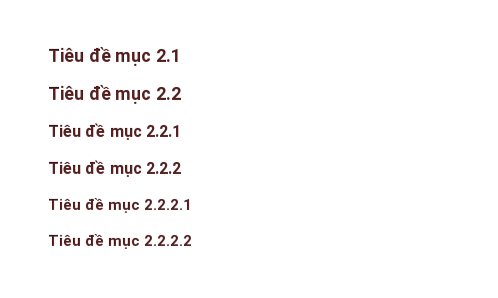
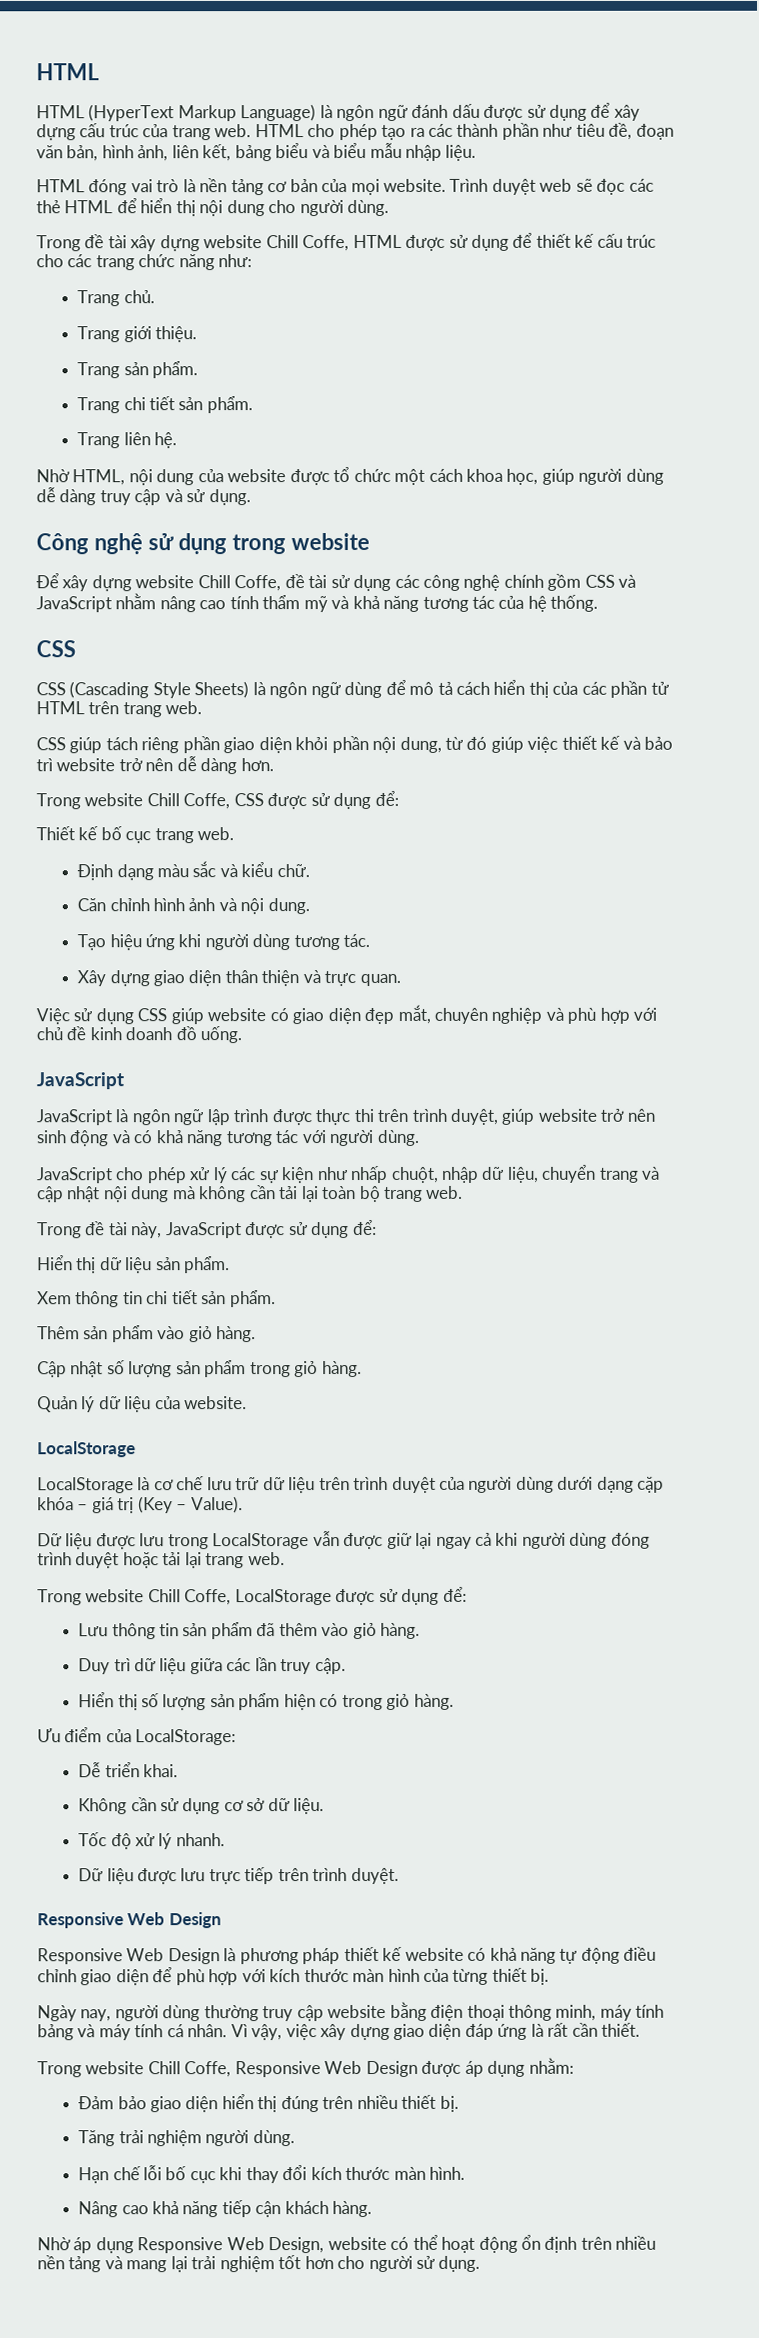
[48,46,183,66] [48,84,183,104] [48,122,182,140] [47,159,181,177] [47,197,193,213] [47,233,193,249] Tiêu đề mục 2.1 // Tiêu đề mục 2.2 // Tiêu đề mục 2.2.1 // Tiêu đề mục 2.2.2 // Tiêu đề mục 2.2.2.1 // Tiêu đề mục 2.2.2.2 -> [36,63,100,81] [36,102,640,122] [36,122,674,141] [36,142,477,162] [36,178,654,196] [36,198,390,217] [36,232,657,252] [36,254,253,271] [77,290,155,307] [77,326,198,343] [77,361,199,379] [77,396,253,414] [77,432,178,449] [36,467,664,486] [36,487,251,506] [36,533,370,555] [36,573,637,592] [36,593,599,613] [36,640,76,658] [36,679,669,699] [36,701,203,718] [36,735,674,754] [36,756,274,775] [36,790,399,810] [36,826,235,844] [77,861,310,881] [77,898,310,915] [77,934,371,951] [77,970,401,987] [36,1004,658,1025] [36,1026,243,1044] [36,1072,124,1090] [36,1108,655,1126] [36,1129,419,1147] [36,1164,661,1184] [37,1185,464,1203] [37,1220,377,1239] [37,1255,231,1274] [37,1290,276,1308] [37,1325,257,1343] [37,1360,362,1378] [37,1396,248,1413] [37,1441,136,1458] [37,1476,665,1494] [37,1496,243,1514] [37,1531,650,1550] [37,1552,285,1569] [37,1586,467,1606] [78,1622,421,1640] [78,1657,346,1675] [78,1692,454,1711] [37,1727,237,1746] [78,1762,179,1778] [78,1797,325,1815] [78,1832,225,1850] [78,1867,399,1885] [37,1912,222,1929] [37,1946,657,1965] [37,1967,550,1986] [37,2001,665,2022] [37,2022,641,2041] [37,2057,574,2078] [78,2094,459,2113] [78,2130,295,2147] [78,2165,466,2184] [78,2200,373,2218] [37,2234,657,2254] [37,2255,481,2273] HTML // HTML (HyperText Markup Language) là ngôn ngữ đánh dấu được sử dụng để xây dựng cấu trúc của trang web. HTML cho phép tạo ra các thành phần như tiêu đề, đoạn văn bản, hình ảnh, liên kết, bảng biểu và biểu mẫu nhập liệu. // HTML đóng vai trò là nền tảng cơ bản của mọi website. Trình duyệt web sẽ đọc các thẻ HTML để hiển thị nội dung cho người dùng. // Trong đề tài xây dựng website Chill Coffe, HTML được sử dụng để thiết kế cấu trúc cho các trang chức năng như: // Trang chủ. // Trang giới thiệu. // Trang sản phẩm. // Trang chi tiết sản phẩm. // Trang liên hệ. // Nhờ HTML, nội dung của website được tổ chức một cách khoa học, giúp người dùng dễ dàng truy cập và sử dụng. // Công nghệ sử dụng trong website // Để xây dựng website Chill Coffe, đề tài sử dụng các công nghệ chính gồm CSS và JavaScript nhằm nâng cao tính thẩm mỹ và khả năng tương tác của hệ thống. // CSS // CSS (Cascading Style Sheets) là ngôn ngữ dùng để mô tả cách hiển thị của các phần tử HTML trên trang web. // CSS giúp tách riêng phần giao diện khỏi phần nội dung, từ đó giúp việc thiết kế và bảo trì website trở nên dễ dàng hơn. // Trong website Chill Coffe, CSS được sử dụng để: // Thiết kế bố cục trang web. // Định dạng màu sắc và kiểu chữ. // Căn chỉnh hình ảnh và nội dung. // Tạo hiệu ứng khi người dùng tương tác. // Xây dựng giao diện thân thiện và trực quan. // Việc sử dụng CSS giúp website có giao diện đẹp mắt, chuyên nghiệp và phù hợp với chủ đề kinh doanh đồ uống. // JavaScript // JavaScript là ngôn ngữ lập trình được thực thi trên trình duyệt, giúp website trở nên sinh động và có khả năng tương tác với người dùng. // JavaScript cho phép xử lý các sự kiện như nhấp chuột, nhập dữ liệu, chuyển trang và cập nhật nội dung mà không cần tải lại toàn bộ trang web. // Trong đề tài này, JavaScript được sử dụng để: // Hiển thị dữ liệu sản phẩm. // Xem thông tin chi tiết sản phẩm. // Thêm sản phẩm vào giỏ hàng. // Cập nhật số lượng sản phẩm trong giỏ hàng. // Quản lý dữ liệu của website. // LocalStorage // LocalStorage là cơ chế lưu trữ dữ liệu trên trình duyệt của người dùng dưới dạng cặp khóa – giá trị (Key – Value). // Dữ liệu được lưu trong LocalStorage vẫn được giữ lại ngay cả khi người dùng đóng trình duyệt hoặc tải lại trang web. // Trong website Chill Coffe, LocalStorage được sử dụng để: // Lưu thông tin sản phẩm đã thêm vào giỏ hàng. // Duy trì dữ liệu giữa các lần truy cập. // Hiển thị số lượng sản phẩm hiện có trong giỏ hàng. // Ưu điểm của LocalStorage: // Dễ triển khai. // Không cần sử dụng cơ sở dữ liệu. // Tốc độ xử lý nhanh. // Dữ liệu được lưu trực tiếp trên trình duyệt. // Responsive Web Design // Responsive Web Design là phương pháp thiết kế website có khả năng tự động điều chỉnh giao diện để phù hợp với kích thước màn hình của từng thiết bị. // Ngày nay, người dùng thường truy cập website bằng điện thoại thông minh, máy tính bảng và máy tính cá nhân. Vì vậy, việc xây dựng giao diện đáp ứng là rất cần thiết. // Trong website Chill Coffe, Responsive Web Design được áp dụng nhằm: // Đảm bảo giao diện hiển thị đúng trên nhiều thiết bị. // Tăng trải nghiệm người dùng. // Hạn chế lỗi bố cục khi thay đổi kích thước màn hình. // Nâng cao khả năng tiếp cận khách hàng. // Nhờ áp dụng Responsive Web Design, website có thể hoạt động ổn định trên nhiều nền tảng và mang lại trải nghiệm tốt hơn cho người sử dụng.

